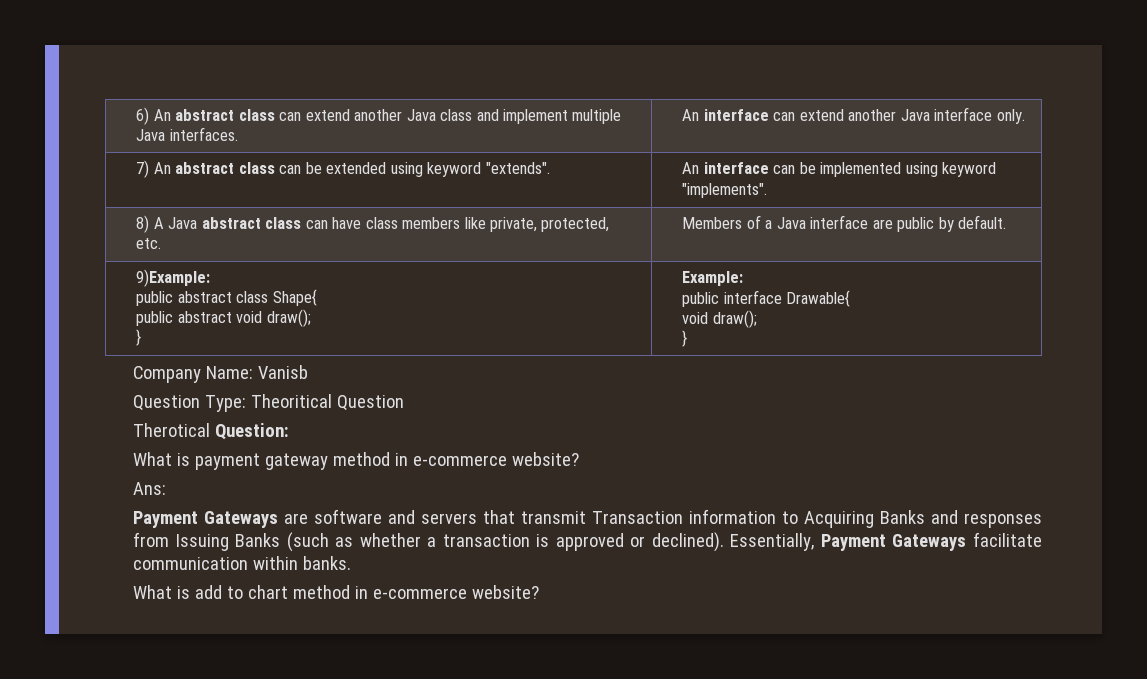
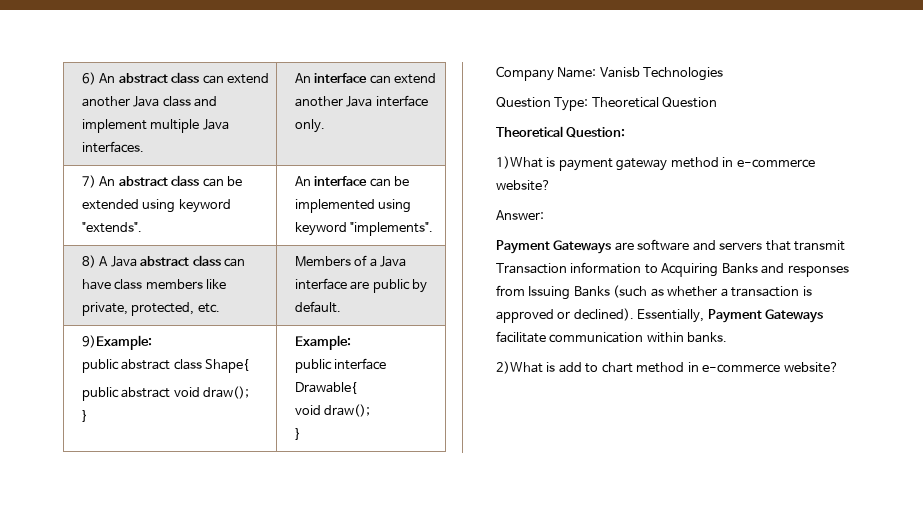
(309, 372) none -> [643,67,724,81] Technologies
[251,394,333,408] Theoritical -> [591,97,659,108] Theoretical
[133,423,211,437] Therotical -> [495,126,563,137] Theoretical
[133,452,173,466] What -> [495,156,543,169] 1)What
[133,482,167,495] Ans: -> [495,210,544,220] Answer:
[133,585,173,599] What -> [495,361,543,374] 2)What

